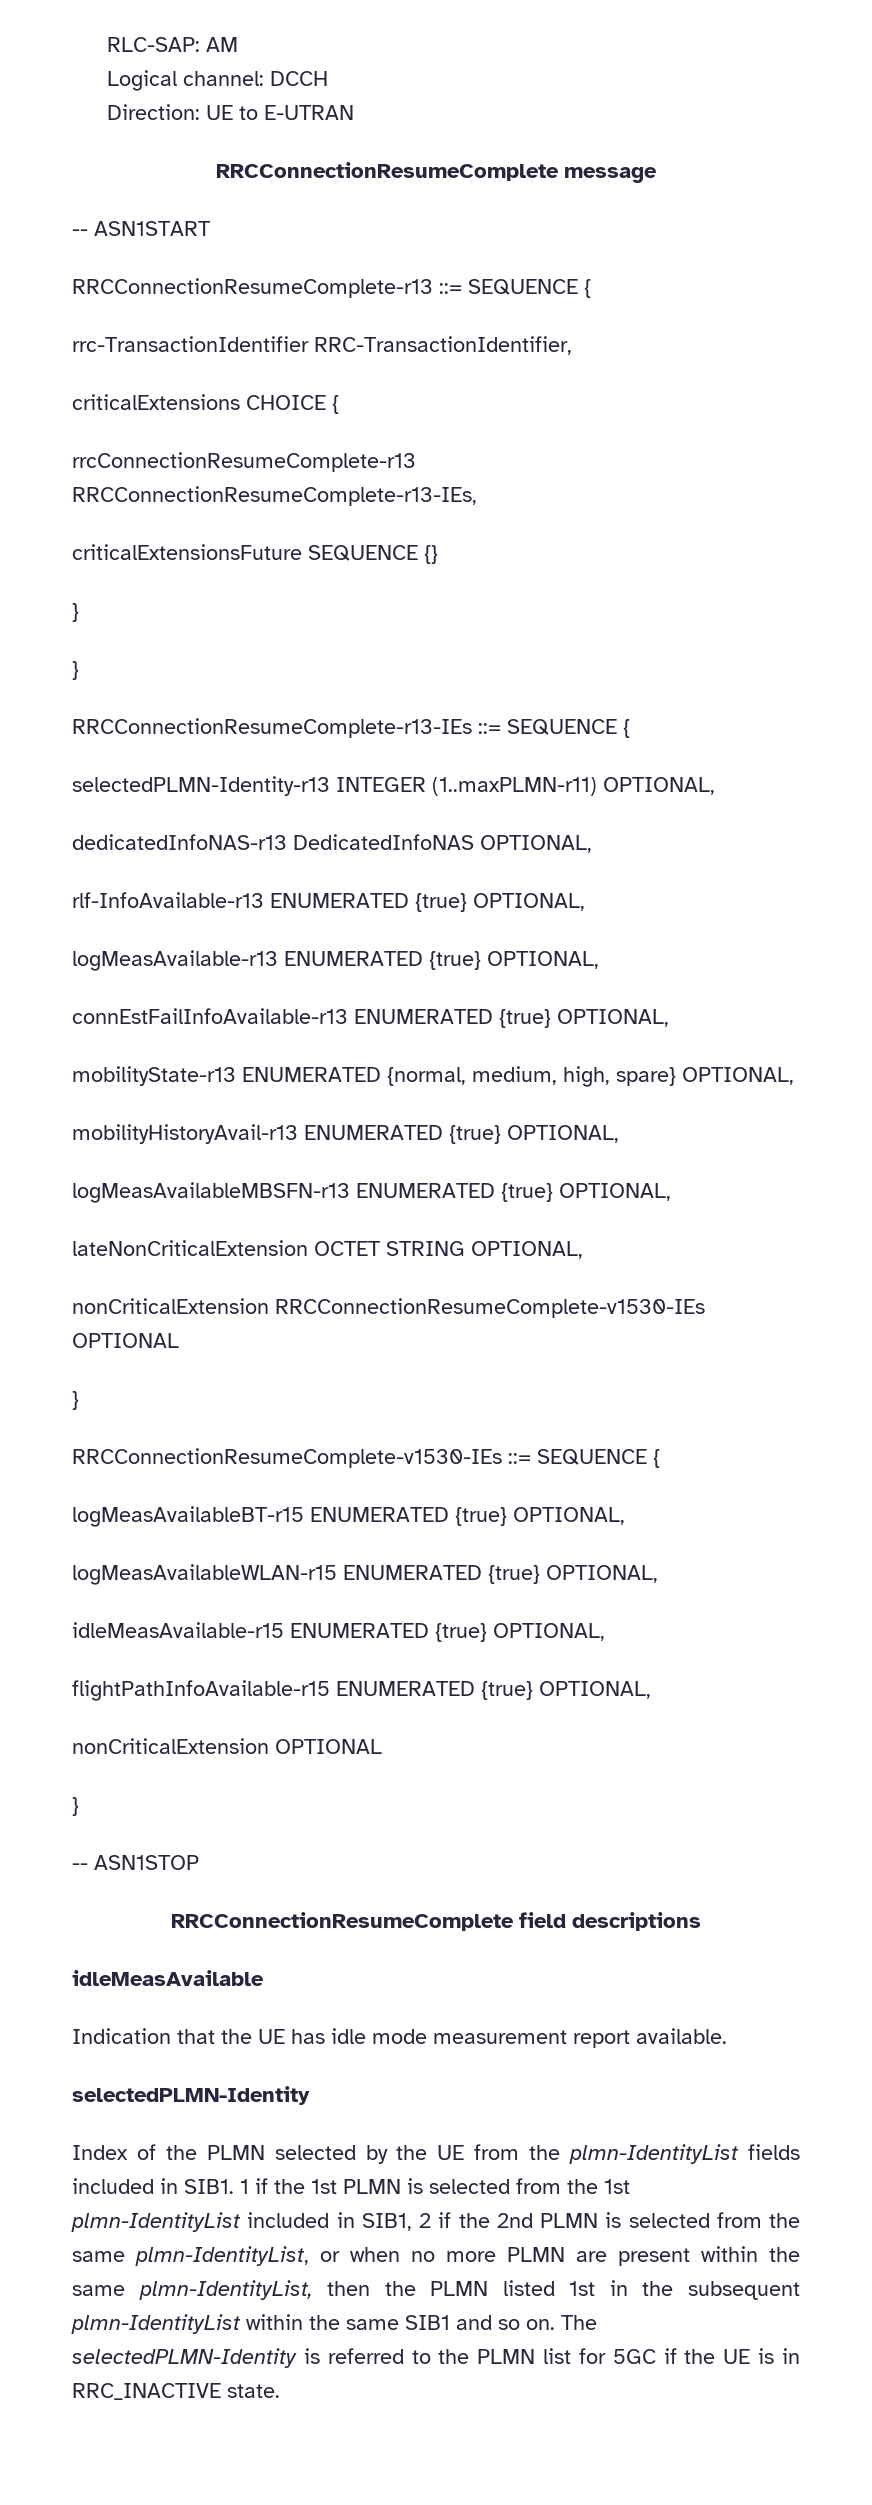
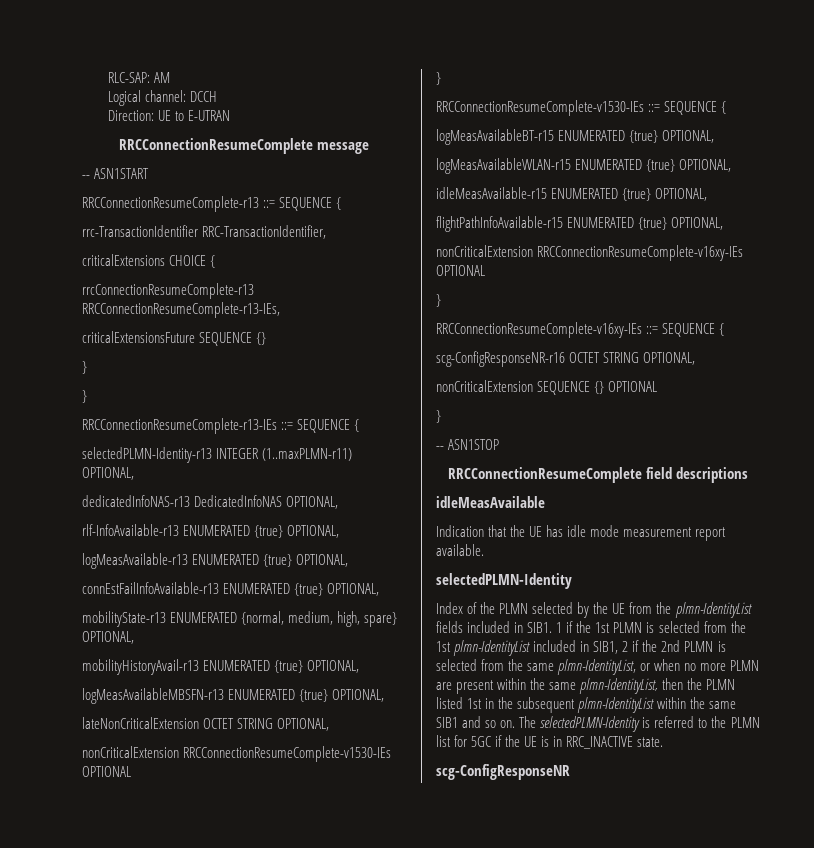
(269, 1746) none -> [537,245,744,261] [436,265,485,276] [436,294,441,307] [436,322,725,338] [436,351,696,367] [436,380,605,395] RRCConnectionResumeComplete-v16xy-IEs OPTIONAL // } // RRCConnectionResumeComplete-v16xy-IEs ::= SEQUENCE { // scg-ConfigResponseNR-r16 OCTET STRING OPTIONAL, // nonCriticalExtension SEQUENCE {}
(280, 2391) none -> [436,764,570,780] // scg-ConfigResponseNR

